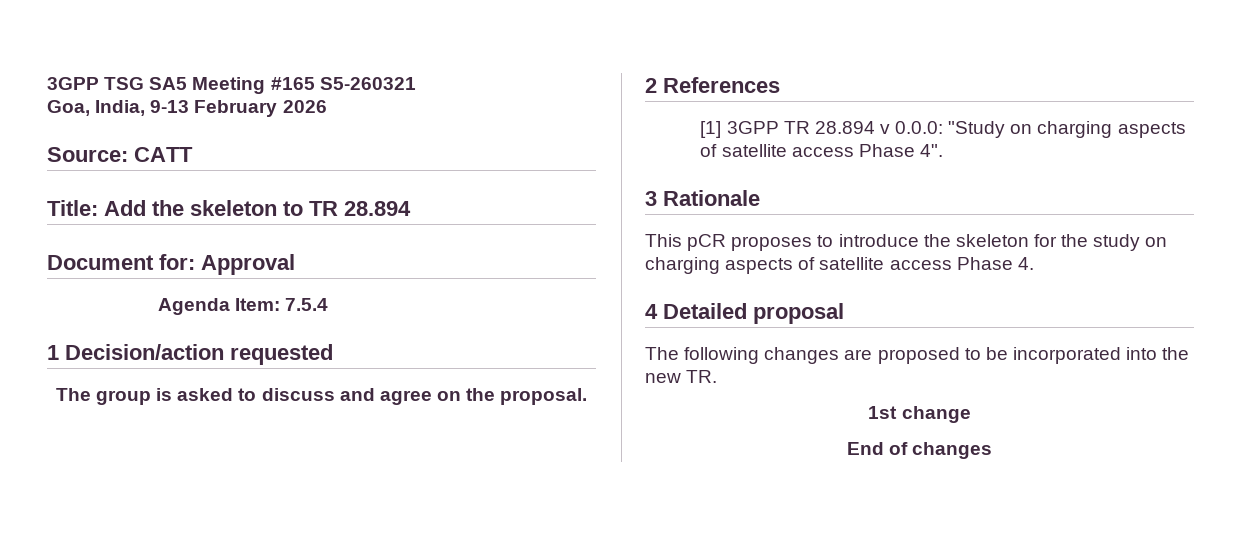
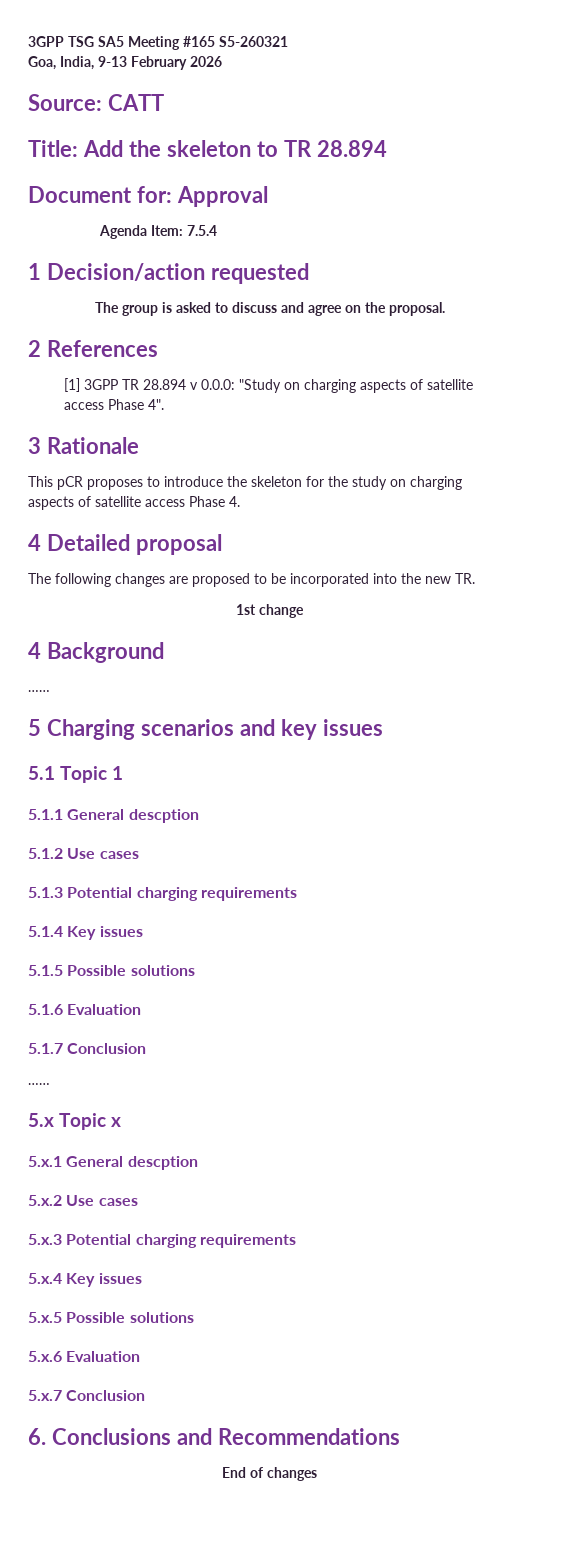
(971, 414) none -> [28,642,164,663] [28,690,50,692] [28,719,383,740] [28,766,124,783] [28,809,199,823] [28,848,139,859] [28,887,297,901] [28,926,143,940] [28,965,195,976] [28,1004,142,1015] [28,1043,147,1054] [28,1083,50,1085] [28,1113,122,1130] [28,1156,198,1170] [28,1195,138,1206] [28,1234,296,1248] [28,1273,142,1287] [28,1312,194,1323] [28,1351,141,1362] [28,1390,146,1401] [28,1428,400,1445] // 4 Background // …… // 5 Charging scenarios and key issues // 5.1 Topic 1 // 5.1.1 General descption // 5.1.2 Use cases // 5.1.3 Potential charging requirements // 5.1.4 Key issues // 5.1.5 Possible solutions // 5.1.6 Evaluation // 5.1.7 Conclusion // …… // 5.x Topic x // 5.x.1 General descption // 5.x.2 Use cases // 5.x.3 Potential charging requirements // 5.x.4 Key issues // 5.x.5 Possible solutions // 5.x.6 Evaluation // 5.x.7 Conclusion // 6. Conclusions and Recommendations

